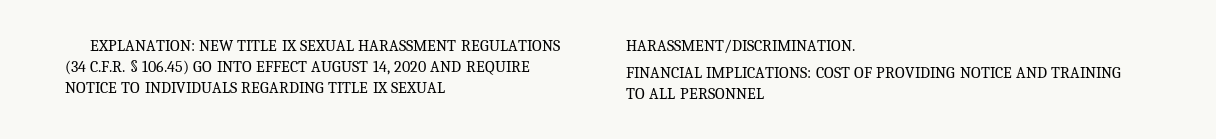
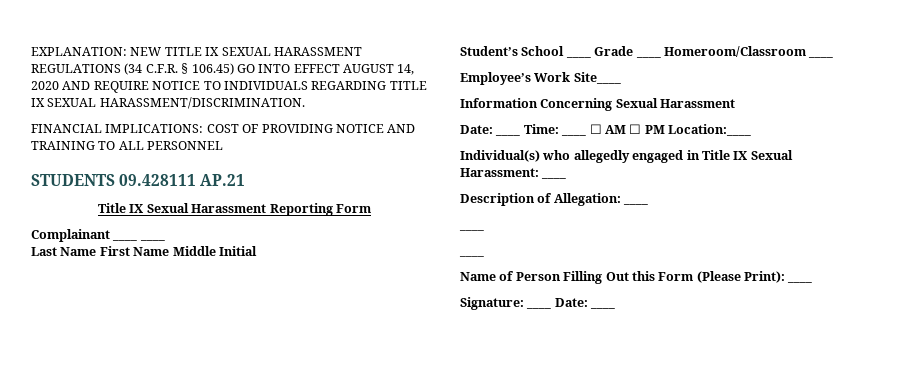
(764, 93) none -> [31,174,246,186] [98,203,371,216] [31,229,165,242] [31,246,257,256] [460,46,565,56] [565,56,591,58] [594,46,634,56] [635,46,834,58] [460,72,621,85] [460,98,736,111] [460,125,493,134] [495,134,521,136] [523,124,559,134] [561,134,587,136] [589,124,751,136] [460,150,793,163] [460,168,539,177] [541,177,567,179] [460,193,649,206] [459,229,484,231] [459,255,484,257] [460,271,813,284] [460,297,552,310] [554,298,588,307] [590,307,616,309] // STUDENTS 09.428111 AP.21 // Title IX Sexual Harassment Reporting Form // Complainant ____ ____ // Last Name First Name Middle Initial // Student’s School ____ Grade ____ Homeroom/Classroom ____ // Employee’s Work Site____ // Information Concerning Sexual Harassment // Date: ____ Time: ____ ☐ AM ☐ PM Location:____ // Individual(s) who allegedly engaged in Title IX Sexual Harassment: ____ // Description of Allegation: ____ // ____ // ____ // Name of Person Filling Out this Form (Please Print): ____ // Signature: ____ Date: ____

